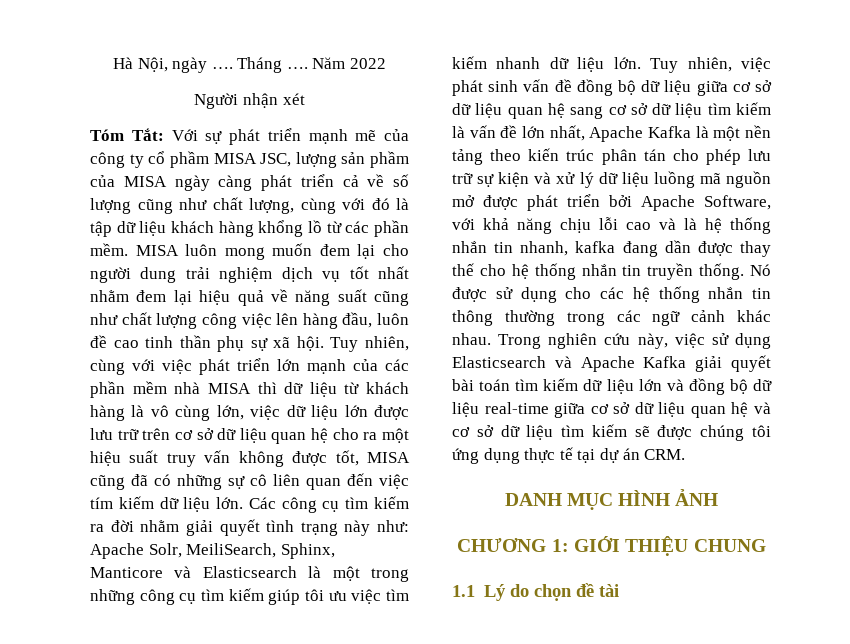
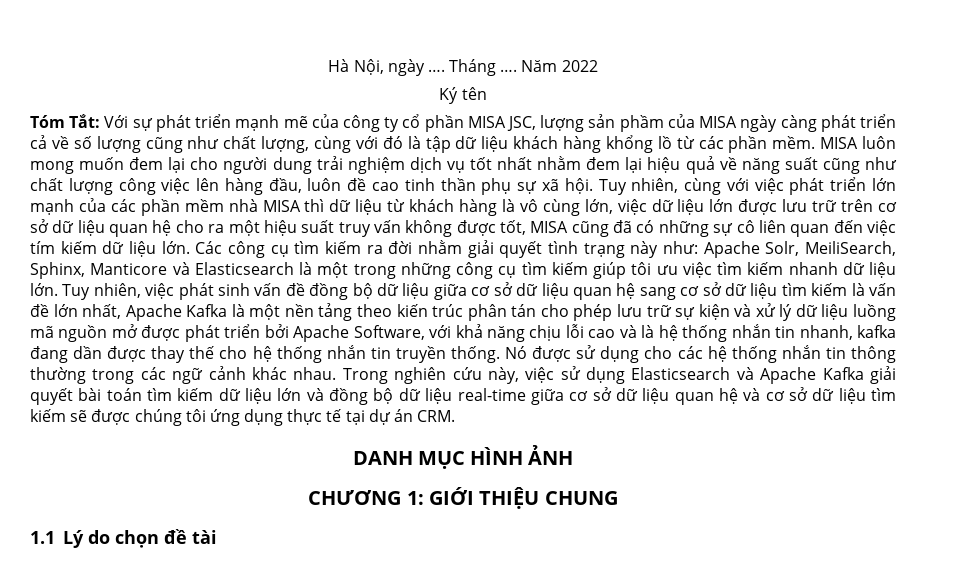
[194,93,305,109] Người nhận xét -> [439,87,487,104] Ký tên
[169,151,209,168] phầm -> [424,115,464,132] phần

